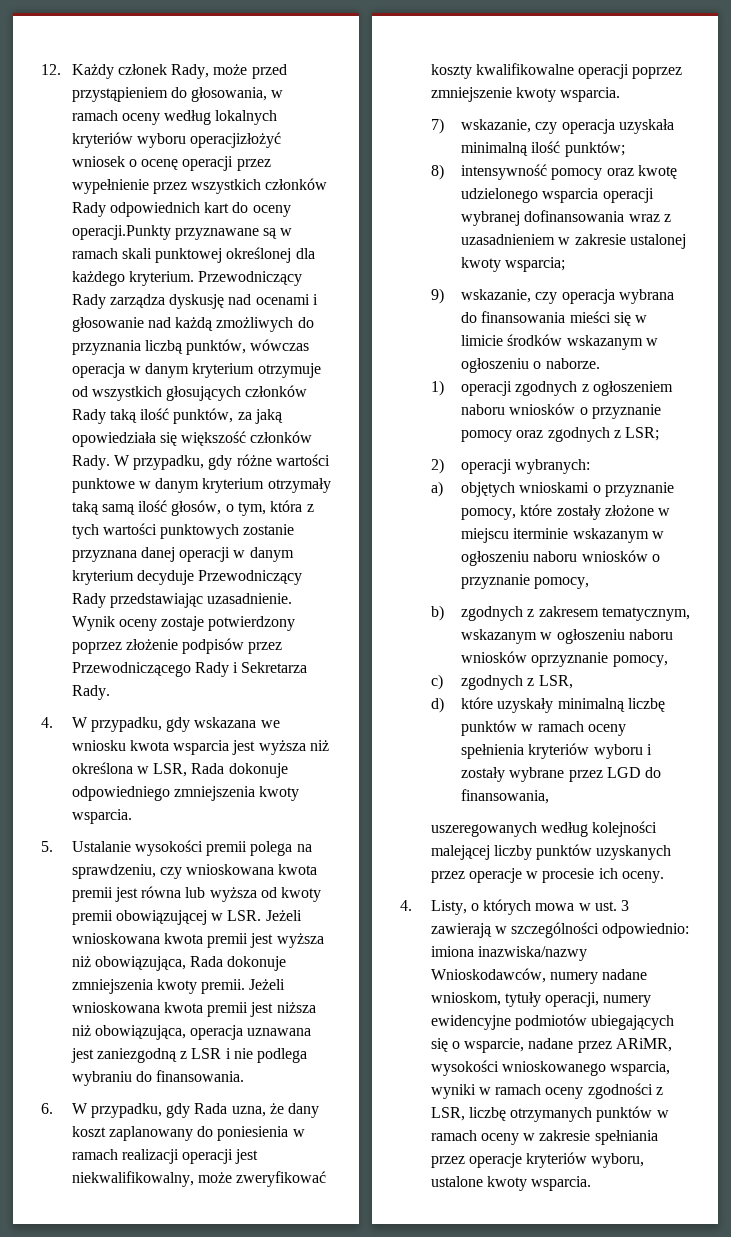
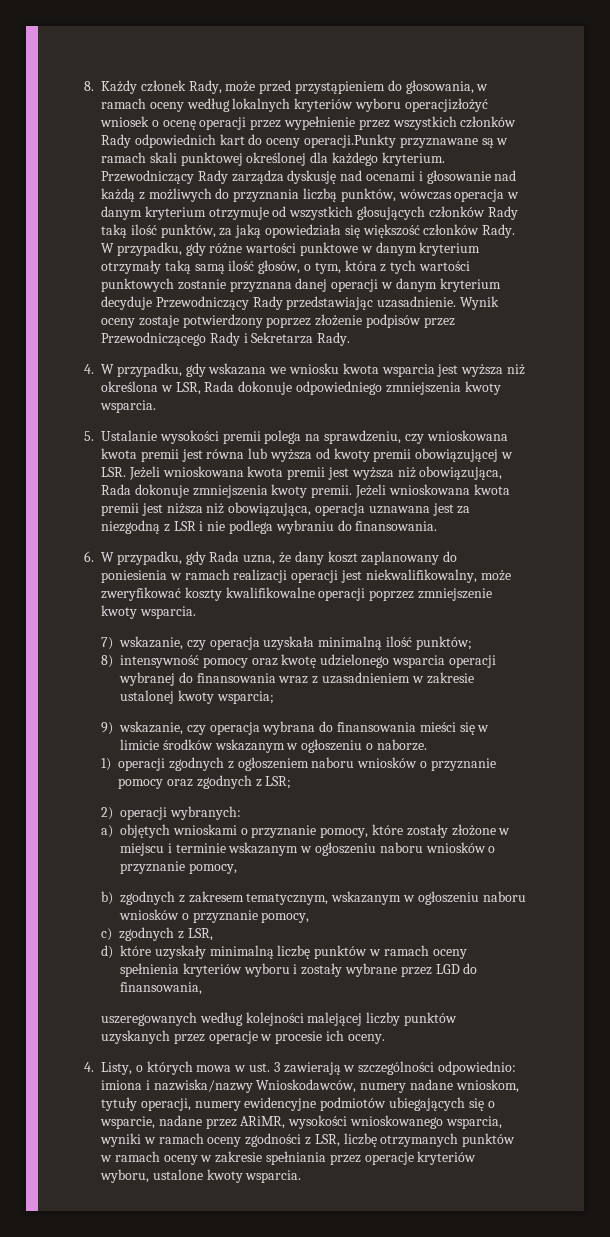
[41,64,61,75] 12. -> [84,81,94,91] 8.
[216,317,294,332] zmożliwych -> [138,188,212,202] z możliwych
[96,1048,177,1063] zaniezgodną -> [457,506,471,514] [101,520,161,534] za niezgodną
[524,210,625,222] dofinansowania -> [178,672,276,683] do finansowania
[513,528,569,539] iterminie -> [167,843,226,853] i terminie
[531,652,609,667] oprzyznanie -> [181,910,258,923] o przyznanie
[477,946,587,961] inazwiska/nazwy -> [145,1079,253,1093] i nazwiska/nazwy

